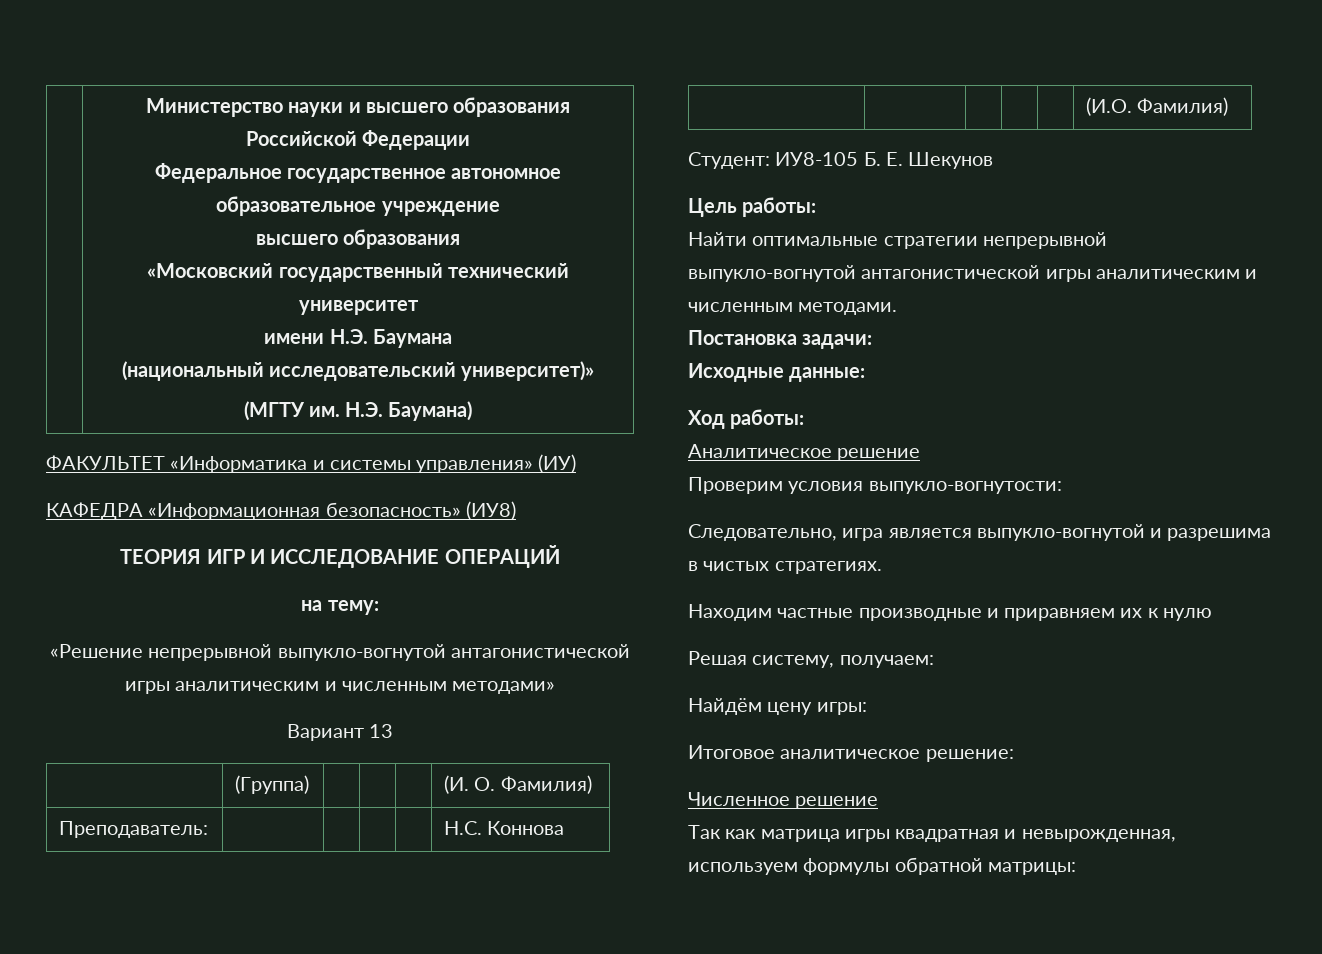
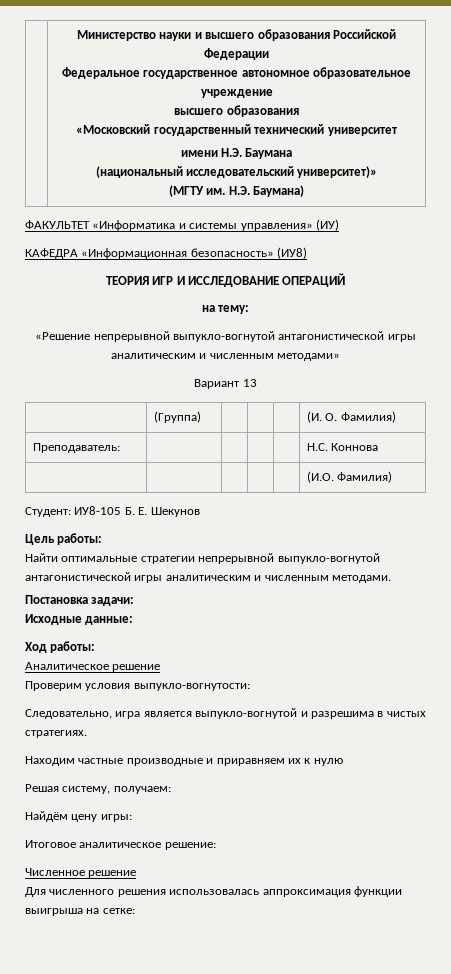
[688,825,1176,842] [688,857,1076,875] Так как матрица игры квадратная и невырожденная, используем формулы обратной матрицы: -> [25,886,402,897] [25,908,135,916] Для численного решения использовалась аппроксимация функции выигрыша на сетке:

